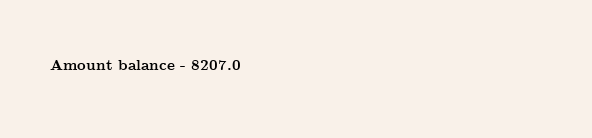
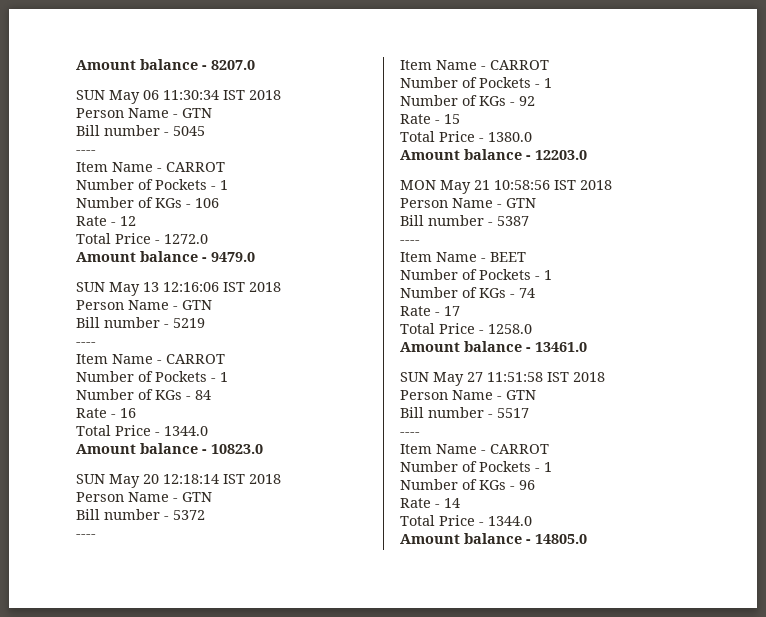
(241, 65) none -> [76,90,281,104] [76,108,212,118] [76,125,205,136] [76,150,96,154] [76,162,225,172] [76,179,228,190] [76,197,219,208] [76,216,136,226] [76,233,208,244] [76,251,255,262] [76,282,281,296] [76,300,212,310] [76,317,205,328] [76,342,96,346] [76,354,225,364] [76,371,228,382] [76,389,211,400] [76,408,136,418] [76,425,208,436] [76,443,263,454] [76,474,281,488] [76,492,212,502] [76,509,205,520] [76,534,96,538] [400,60,549,70] [400,77,552,88] [400,95,535,106] [400,114,460,124] [400,131,532,142] [400,149,587,160] [400,180,612,194] [400,198,536,208] [400,215,529,226] [400,240,420,244] [400,252,526,262] [400,269,552,280] [400,287,535,298] [400,306,460,316] [400,323,532,334] [400,341,587,352] [400,372,605,386] [400,390,536,400] [400,407,529,418] [400,432,420,436] [400,444,549,454] [400,461,552,472] [400,479,535,490] [400,498,460,508] [400,515,532,526] [400,533,587,544] // SUN May 06 11:30:34 IST 2018 // Person Name - GTN // Bill number - 5045 // ---- // Item Name - CARROT // Number of Pockets - 1 // Number of KGs - 106 // Rate - 12 // Total Price - 1272.0 // Amount balance - 9479.0 // SUN May 13 12:16:06 IST 2018 // Person Name - GTN // Bill number - 5219 // ---- // Item Name - CARROT // Number of Pockets - 1 // Number of KGs - 84 // Rate - 16 // Total Price - 1344.0 // Amount balance - 10823.0 // SUN May 20 12:18:14 IST 2018 // Person Name - GTN // Bill number - 5372 // ---- // Item Name - CARROT // Number of Pockets - 1 // Number of KGs - 92 // Rate - 15 // Total Price - 1380.0 // Amount balance - 12203.0 // MON May 21 10:58:56 IST 2018 // Person Name - GTN // Bill number - 5387 // ---- // Item Name - BEET // Number of Pockets - 1 // Number of KGs - 74 // Rate - 17 // Total Price - 1258.0 // Amount balance - 13461.0 // SUN May 27 11:51:58 IST 2018 // Person Name - GTN // Bill number - 5517 // ---- // Item Name - CARROT // Number of Pockets - 1 // Number of KGs - 96 // Rate - 14 // Total Price - 1344.0 // Amount balance - 14805.0

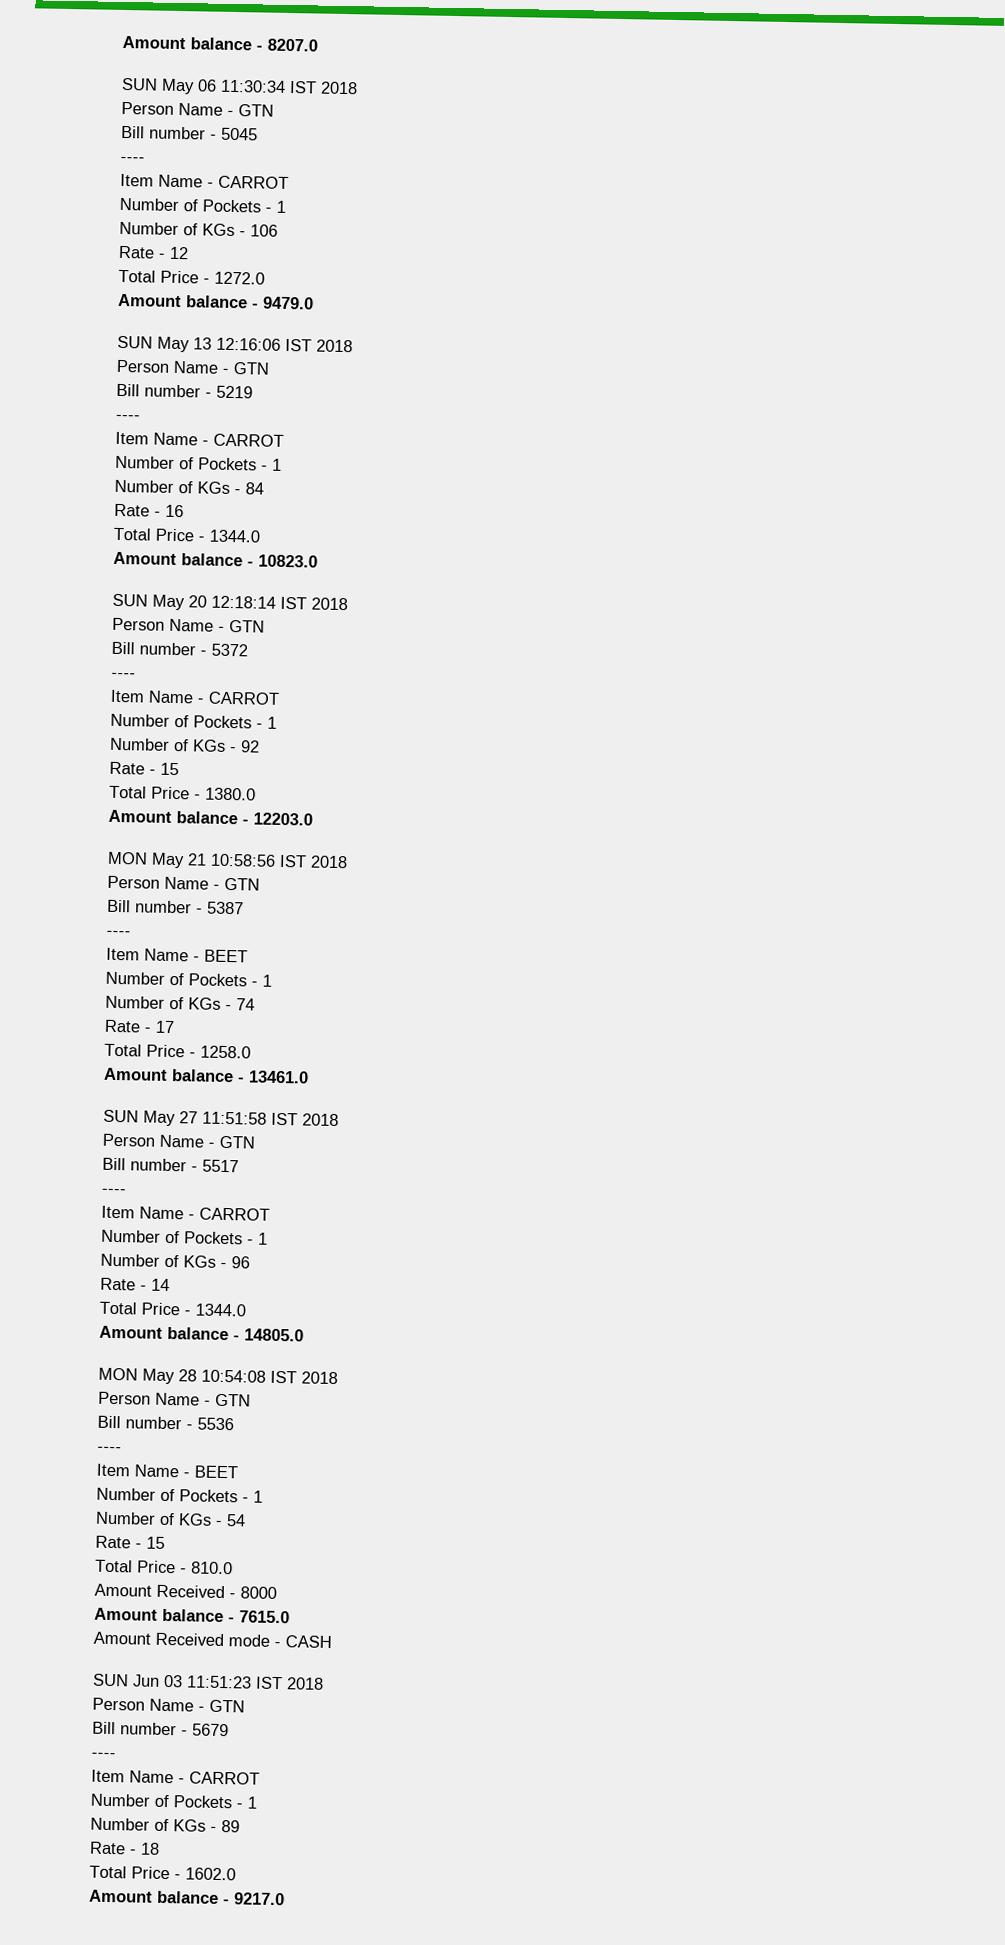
(587, 539) none -> [98,1367,338,1385] [98,1391,251,1407] [97,1415,234,1431] [97,1446,122,1453] [96,1463,238,1479] [96,1487,263,1503] [95,1511,246,1527] [95,1535,165,1549] [95,1559,233,1575] [94,1583,277,1600] [94,1607,290,1624] [93,1631,332,1649] [92,1673,324,1690] [92,1697,245,1713] [92,1721,229,1737] [91,1752,116,1759] [91,1769,260,1785] [90,1793,258,1809] [90,1817,240,1833] [89,1841,160,1855] [89,1865,236,1881] [89,1889,285,1906] // MON May 28 10:54:08 IST 2018 // Person Name - GTN // Bill number - 5536 // ---- // Item Name - BEET // Number of Pockets - 1 // Number of KGs - 54 // Rate - 15 // Total Price - 810.0 // Amount Received - 8000 // Amount balance - 7615.0 // Amount Received mode - CASH // SUN Jun 03 11:51:23 IST 2018 // Person Name - GTN // Bill number - 5679 // ---- // Item Name - CARROT // Number of Pockets - 1 // Number of KGs - 89 // Rate - 18 // Total Price - 1602.0 // Amount balance - 9217.0

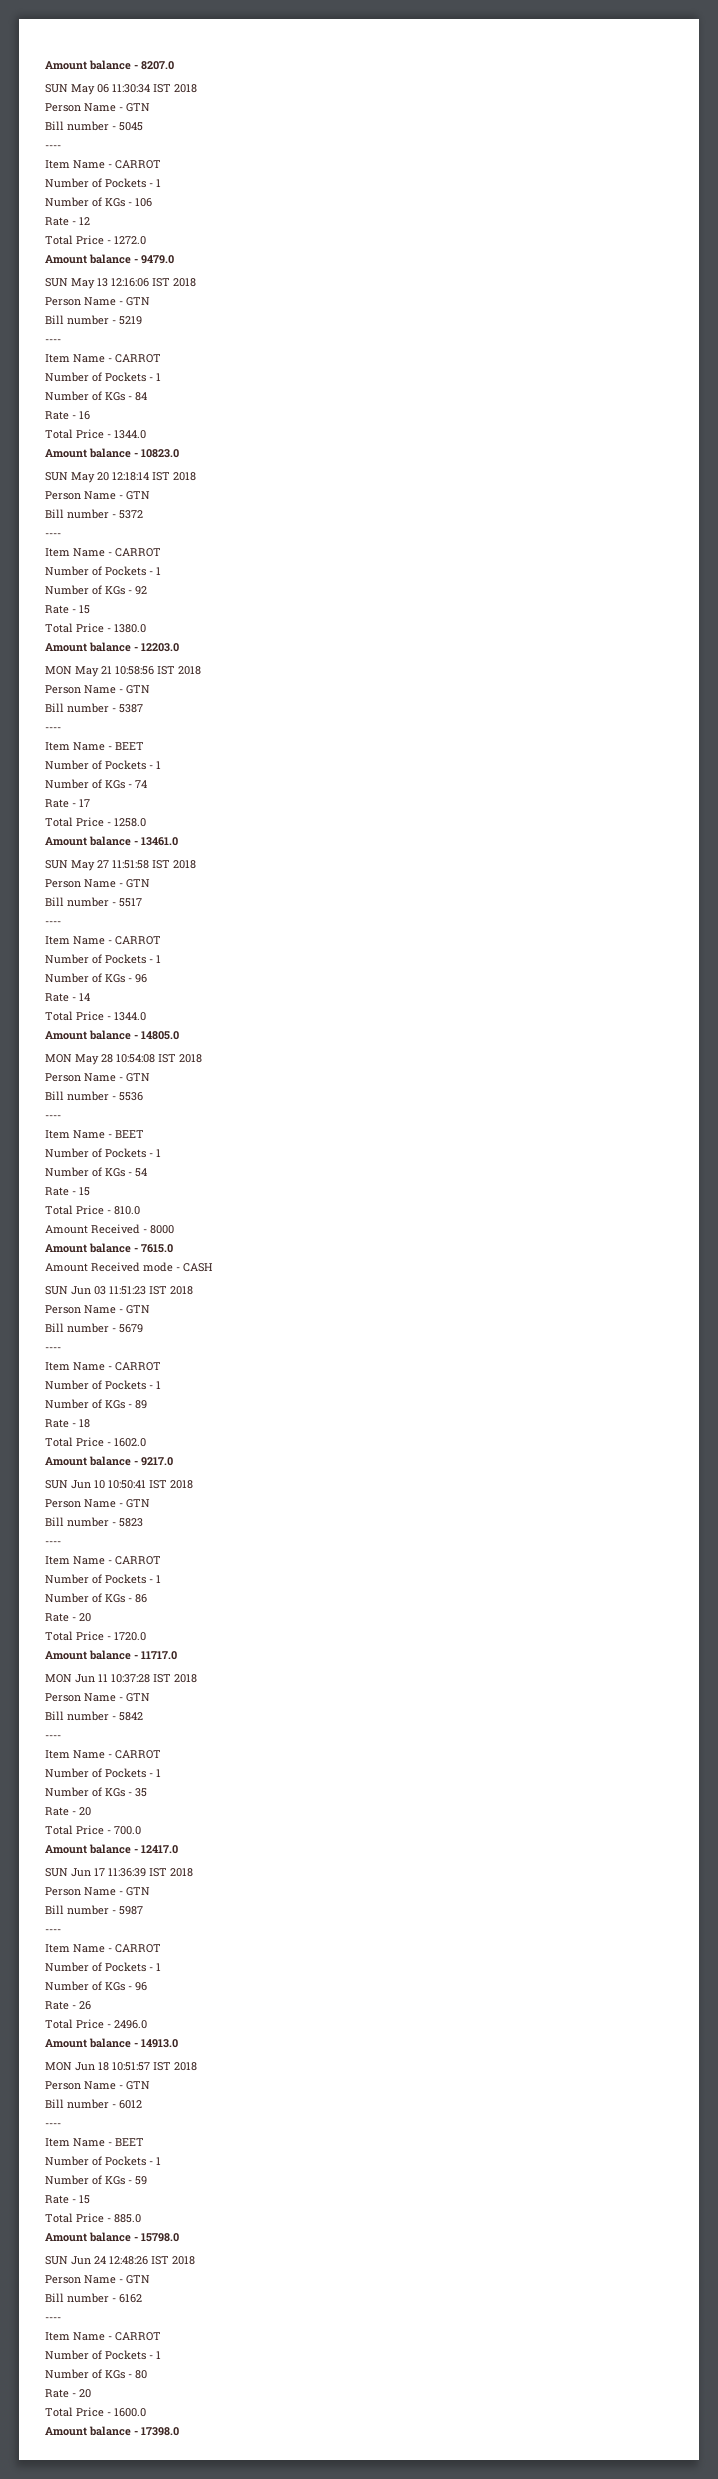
(285, 1899) none -> [45,1480,193,1489] [45,1499,150,1508] [45,1517,143,1527] [45,1541,61,1545] [45,1556,161,1565] [45,1574,161,1584] [45,1593,147,1603] [45,1613,91,1622] [45,1631,146,1641] [45,1650,177,1660] [45,1674,197,1683] [45,1693,150,1702] [45,1711,143,1721] [45,1735,61,1739] [45,1750,161,1759] [45,1768,161,1778] [45,1787,147,1797] [45,1807,91,1816] [45,1825,141,1835] [45,1844,178,1854] [45,1868,193,1877] [45,1887,150,1896] [45,1905,143,1915] [45,1929,61,1933] [45,1944,161,1953] [45,1962,161,1972] [45,1981,147,1991] [45,2001,91,2010] [45,2019,147,2029] [45,2038,178,2048] [45,2062,197,2071] [45,2081,150,2090] [45,2099,142,2109] [45,2123,61,2127] [45,2138,144,2147] [45,2156,161,2166] [45,2175,147,2185] [45,2195,90,2204] [45,2213,141,2223] [45,2232,179,2242] [45,2256,195,2265] [45,2275,150,2284] [45,2293,142,2303] [45,2317,61,2321] [45,2332,161,2341] [45,2350,161,2360] [45,2369,147,2379] [45,2389,91,2398] [45,2407,146,2417] [45,2426,179,2436] // SUN Jun 10 10:50:41 IST 2018 // Person Name - GTN // Bill number - 5823 // ---- // Item Name - CARROT // Number of Pockets - 1 // Number of KGs - 86 // Rate - 20 // Total Price - 1720.0 // Amount balance - 11717.0 // MON Jun 11 10:37:28 IST 2018 // Person Name - GTN // Bill number - 5842 // ---- // Item Name - CARROT // Number of Pockets - 1 // Number of KGs - 35 // Rate - 20 // Total Price - 700.0 // Amount balance - 12417.0 // SUN Jun 17 11:36:39 IST 2018 // Person Name - GTN // Bill number - 5987 // ---- // Item Name - CARROT // Number of Pockets - 1 // Number of KGs - 96 // Rate - 26 // Total Price - 2496.0 // Amount balance - 14913.0 // MON Jun 18 10:51:57 IST 2018 // Person Name - GTN // Bill number - 6012 // ---- // Item Name - BEET // Number of Pockets - 1 // Number of KGs - 59 // Rate - 15 // Total Price - 885.0 // Amount balance - 15798.0 // SUN Jun 24 12:48:26 IST 2018 // Person Name - GTN // Bill number - 6162 // ---- // Item Name - CARROT // Number of Pockets - 1 // Number of KGs - 80 // Rate - 20 // Total Price - 1600.0 // Amount balance - 17398.0

